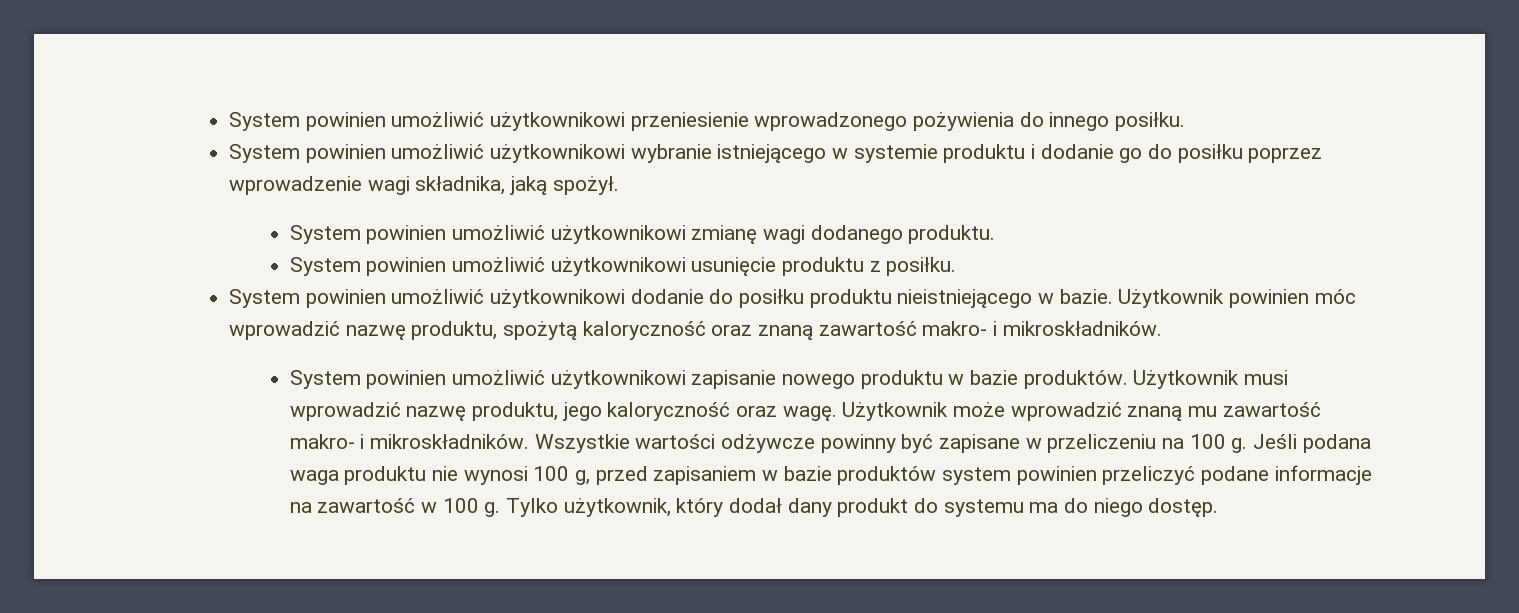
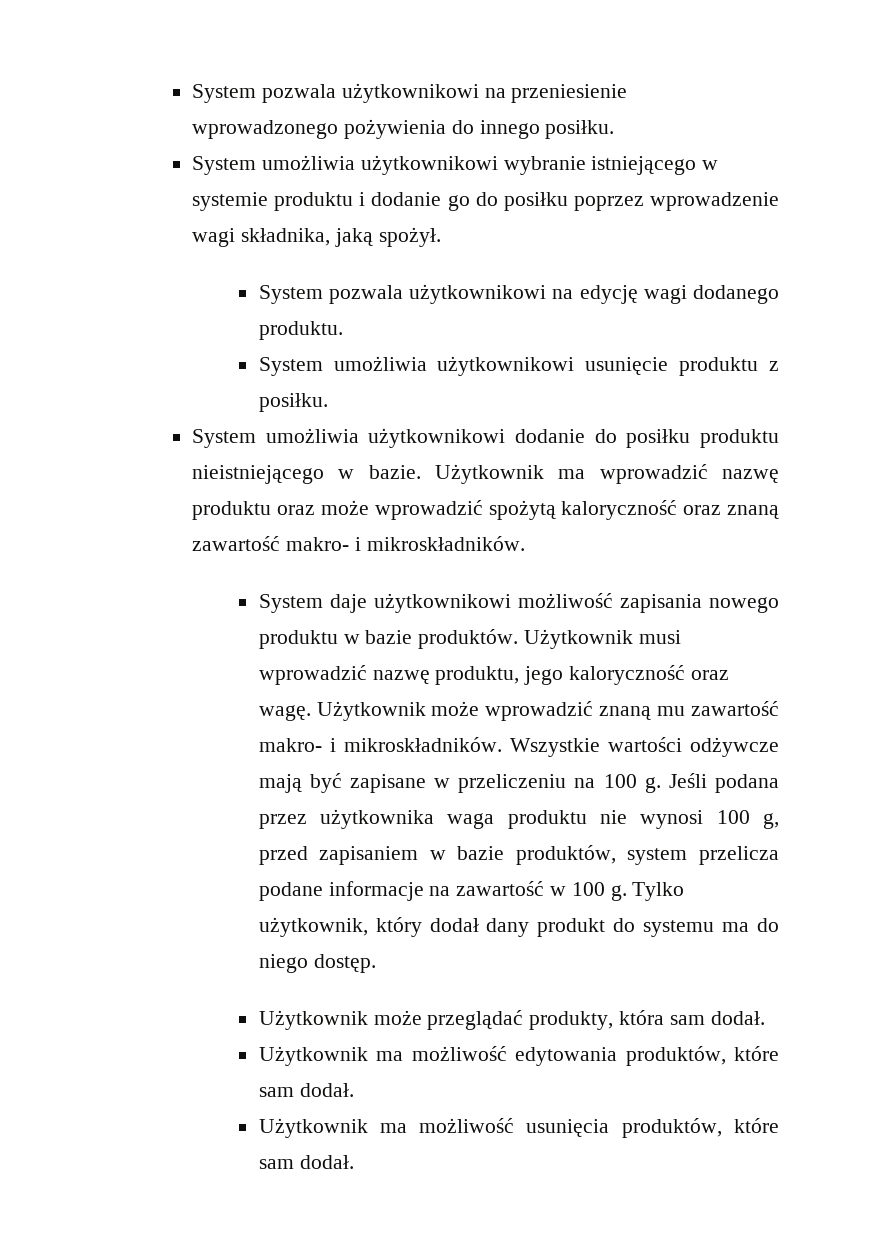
[228,112,625,131] System powinien umożliwić użytkownikowi -> [192,83,506,103] System pozwala użytkownikowi na
[305,144,485,163] powinien umożliwić -> [261,155,355,170] umożliwia
[366,225,758,244] powinien umożliwić użytkownikowi zmianę -> [328,284,638,304] pozwala użytkownikowi na edycję
[366,257,546,276] powinien umożliwić -> [333,356,427,371] umożliwia
[305,289,485,308] powinien umożliwić -> [265,428,359,443] umożliwia
[1228,289,1356,308] [228,321,498,340] powinien móc wprowadzić nazwę produktu, -> [558,464,779,484] [192,500,483,520] ma wprowadzić nazwę produktu oraz może wprowadzić
[366,370,777,389] powinien umożliwić użytkownikowi zapisanie -> [329,593,702,613] daje użytkownikowi możliwość zapisania
[820,434,896,453] powinny -> [258,774,302,793] mają
(1371, 443) none -> [258,809,435,829] przez użytkownika
[837,466,1196,485] produktów system powinien przeliczyć -> [515,845,779,865] produktów, system przelicza
(1219, 507) none -> [258,1010,765,1030] [258,1046,779,1066] [258,1083,354,1097] [258,1118,779,1138] [258,1155,354,1169] // Użytkownik może przeglądać produkty, która sam dodał. // Użytkownik ma możliwość edytowania produktów, które sam dodał. // Użytkownik ma możliwość usunięcia produktów, które sam dodał.

